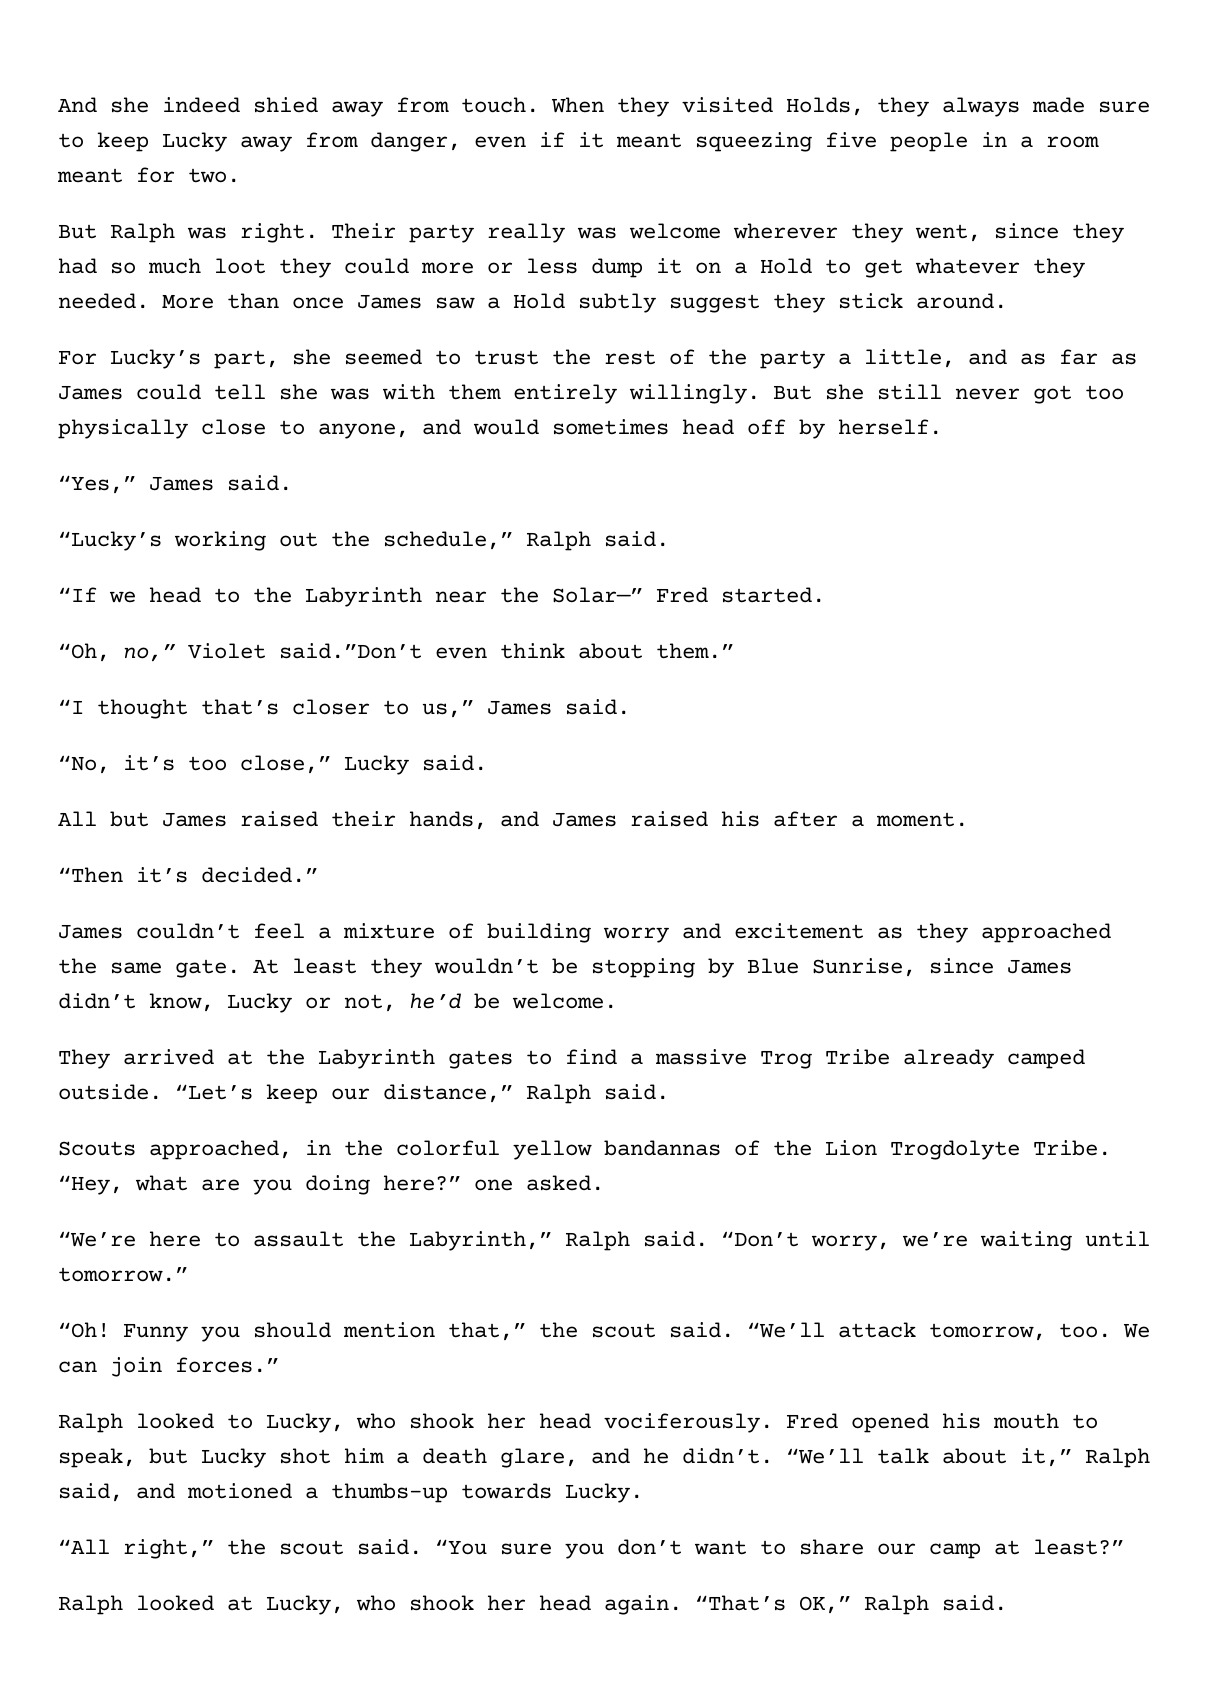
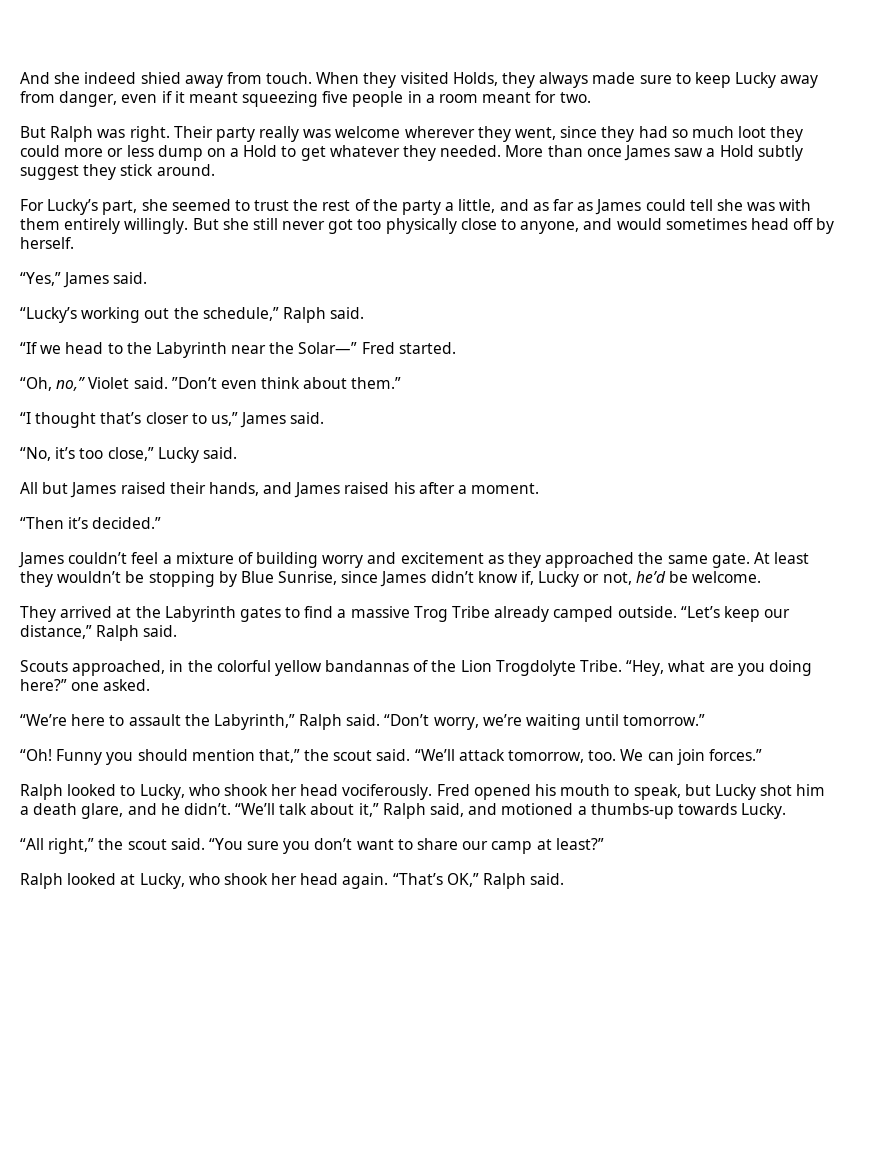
[656,258,682,274] it -> (203, 153) none
[279,643,422,659] said.”Don’t -> [133,377,217,389] said. ”Don’t
[149,993,214,1012] know, -> [477,571,535,585] know if,

